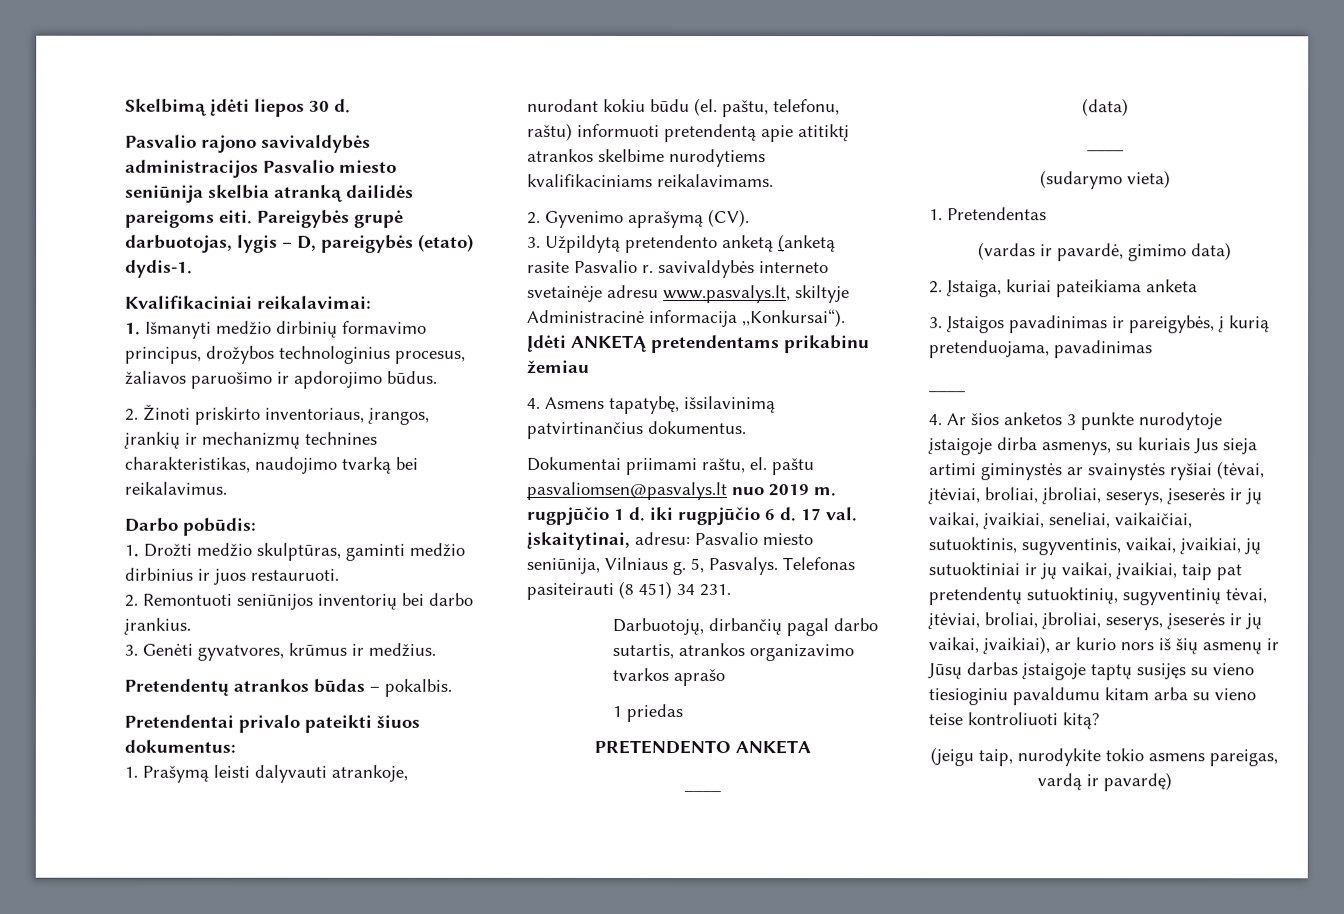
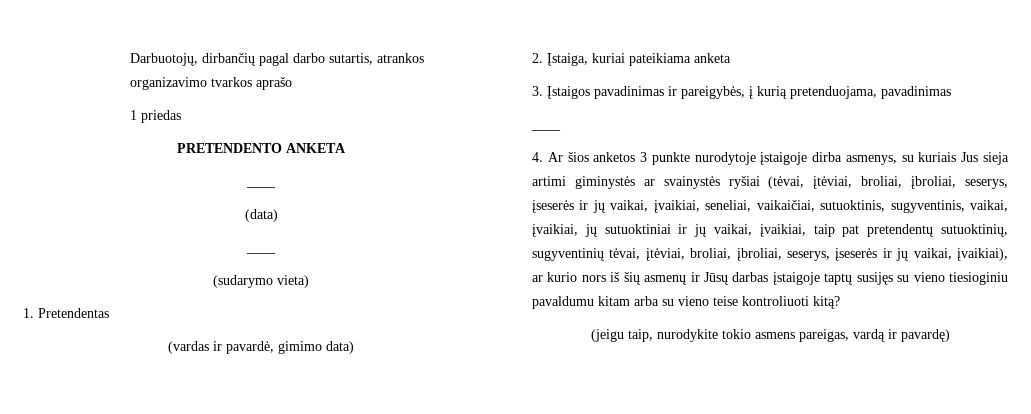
[125,98,351,117] [125,134,371,153] [125,159,397,178] [125,184,414,203] [125,209,404,228] [125,233,474,253] [125,259,193,278] [125,295,372,309] [125,320,427,339] [125,345,466,364] [125,370,438,389] [125,403,430,425] [124,431,378,449] [124,456,419,474] [124,481,227,495] [124,517,256,536] [124,542,465,561] [124,567,339,585] [124,592,473,610] [123,617,191,635] [124,642,436,661] [124,678,452,697] [124,714,420,733] [124,739,236,753] [124,764,408,783] [527,98,840,118] [527,122,850,143] [527,148,766,168] [527,173,774,188] [527,209,750,229] [527,234,836,254] [527,259,829,279] [527,284,850,304] [527,309,846,328] [527,334,870,354] [527,359,590,374] [527,395,776,415] [527,420,747,439] [526,456,814,476] [526,481,836,501] [526,506,857,526] [526,531,813,550] [526,556,855,576] [526,580,731,600] Skelbimą įdėti liepos 30 d. // Pasvalio rajono savivaldybės administracijos Pasvalio miesto seniūnija skelbia atranką dailidės pareigoms eiti. Pareigybės grupė darbuotojas, lygis – D, pareigybės (etato) dydis-1. // Kvalifikaciniai reikalavimai: // 1. Išmanyti medžio dirbinių formavimo principus, drožybos technologinius procesus, žaliavos paruošimo ir apdorojimo būdus. // 2. Žinoti priskirto inventoriaus, įrangos, įrankių ir mechanizmų technines charakteristikas, naudojimo tvarką bei reikalavimus. // Darbo pobūdis: // 1. Drožti medžio skulptūras, gaminti medžio dirbinius ir juos restauruoti. // 2. Remontuoti seniūnijos inventorių bei darbo įrankius. // 3. Genėti gyvatvores, krūmus ir medžius. // Pretendentų atrankos būdas – pokalbis. // Pretendentai privalo pateikti šiuos dokumentus: // 1. Prašymą leisti dalyvauti atrankoje, nurodant kokiu būdu (el. paštu, telefonu, raštu) informuoti pretendentą apie atitiktį atrankos skelbime nurodytiems kvalifikaciniams reikalavimams. // 2. Gyvenimo aprašymą (CV). // 3. Užpildytą pretendento anketą (anketą rasite Pasvalio r. savivaldybės interneto svetainėje adresu www.pasvalys.lt, skiltyje Administracinė informacija ,,Konkursai“). Įdėti ANKETĄ pretendentams prikabinu žemiau // 4. Asmens tapatybę, išsilavinimą patvirtinančius dokumentus. // Dokumentai priimami raštu, el. paštu pasvaliomsen@pasvalys.lt nuo 2019 m. rugpjūčio 1 d. iki rugpjūčio 6 d. 17 val. įskaitytinai, adresu: Pasvalio miesto seniūnija, Vilniaus g. 5, Pasvalys. Telefonas pasiteirauti (8 451) 34 231. // -> (129, 59) none

